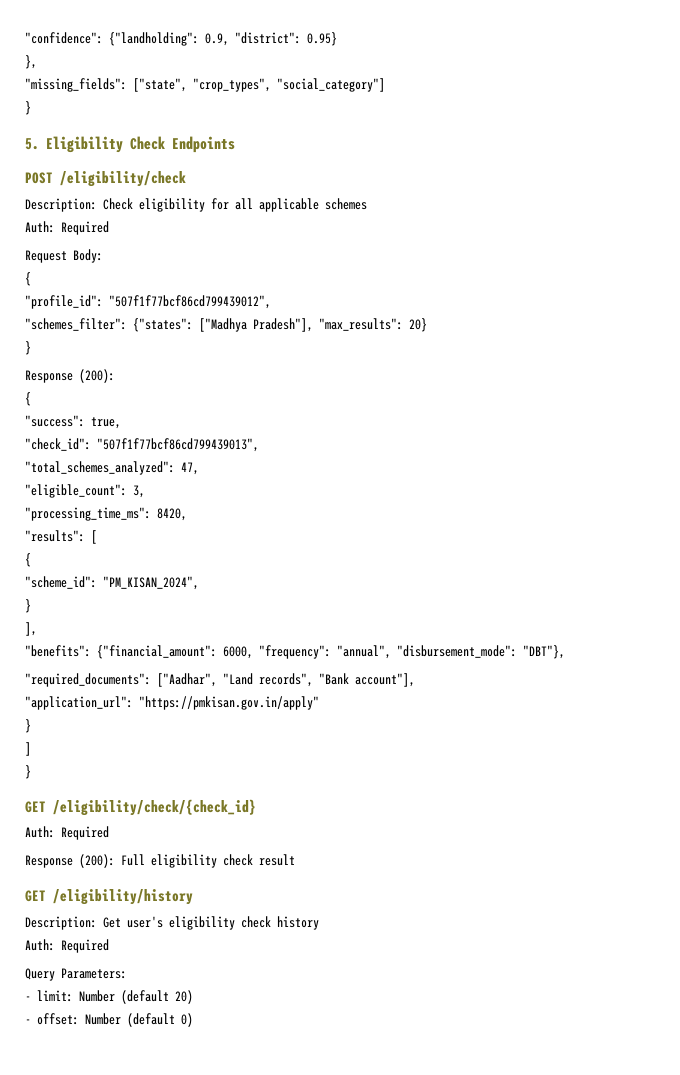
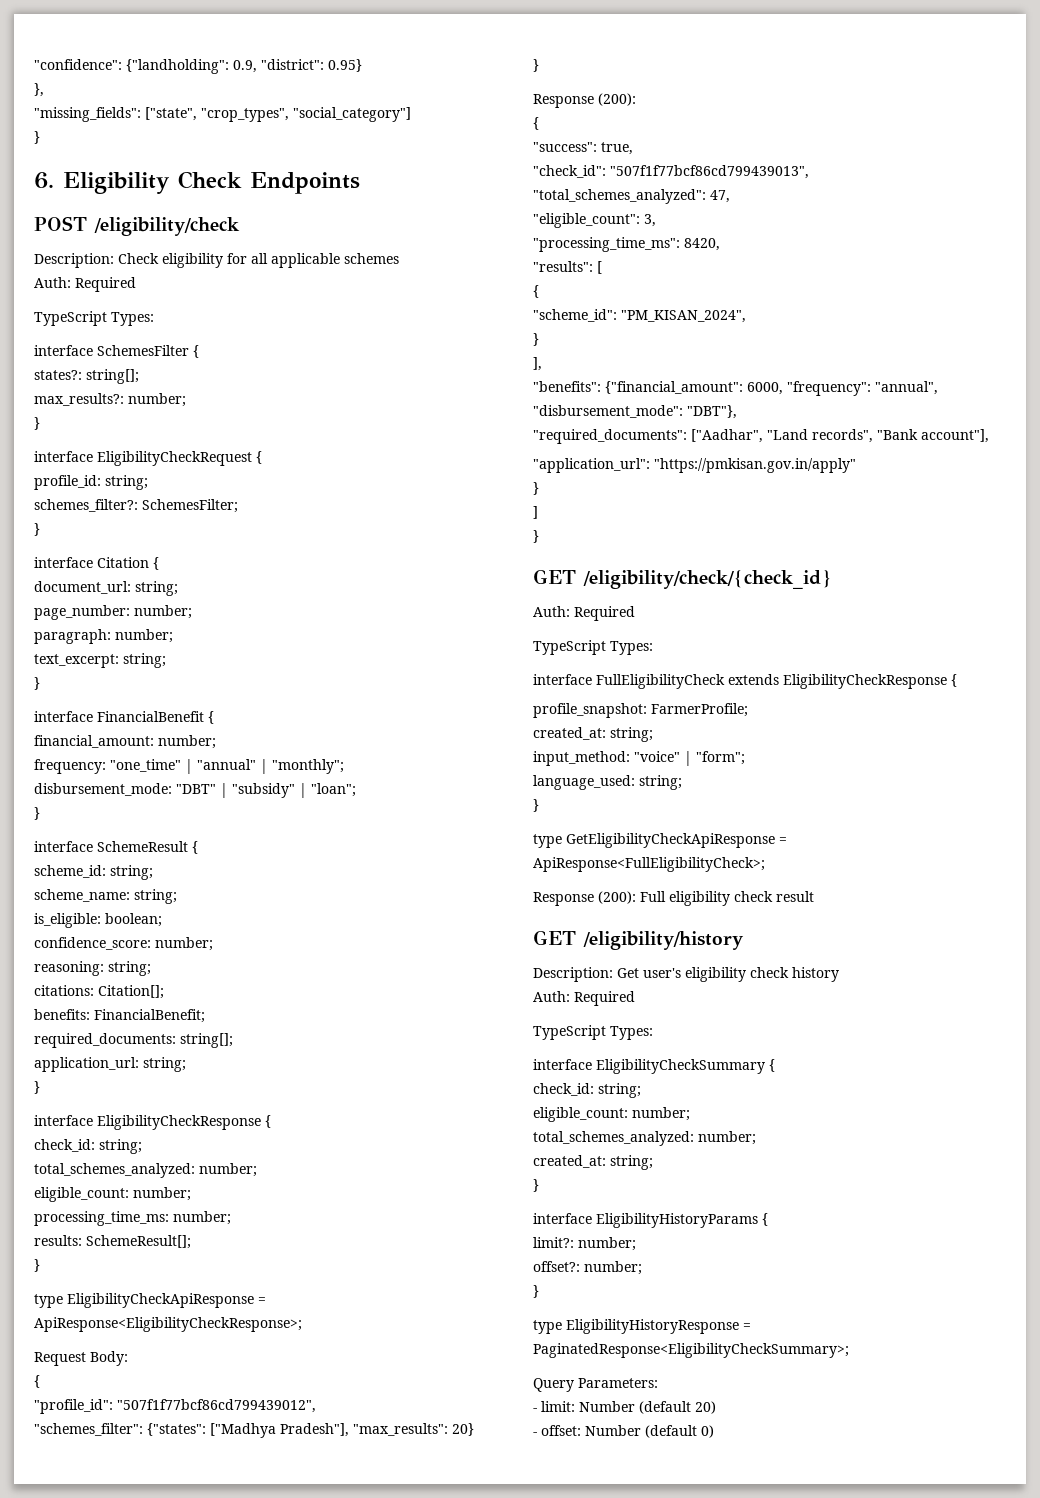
[25,138,39,150] 5. -> [34,172,54,189] 6.
(109, 228) none -> [34,311,154,326] [34,345,199,358] [34,369,139,384] [34,393,186,407] [34,417,40,430] [34,451,262,466] [34,475,148,490] [34,499,238,513] [34,523,40,536] [34,557,159,570] [34,581,178,596] [34,605,192,620] [34,629,173,644] [34,653,166,668] [34,677,40,690] [34,711,214,724] [34,735,216,749] [34,759,344,774] [34,783,356,798] [34,807,40,820] [34,841,198,854] [34,865,153,880] [34,889,177,904] [34,913,162,928] [34,937,213,951] [34,961,151,976] [34,985,164,999] [34,1009,205,1023] [34,1033,233,1048] [34,1057,186,1072] [34,1081,40,1094] [34,1115,271,1130] [34,1139,142,1154] [34,1163,257,1178] [34,1187,191,1202] [34,1211,231,1226] [34,1235,191,1249] [34,1259,40,1272] [34,1293,266,1308] [34,1317,302,1332] // TypeScript Types: // interface SchemesFilter { // states?: string[]; // max_results?: number; // } // interface EligibilityCheckRequest { // profile_id: string; // schemes_filter?: SchemesFilter; // } // interface Citation { // document_url: string; // page_number: number; // paragraph: number; // text_excerpt: string; // } // interface FinancialBenefit { // financial_amount: number; // frequency: "one_time" | "annual" | "monthly"; // disbursement_mode: "DBT" | "subsidy" | "loan"; // } // interface SchemeResult { // scheme_id: string; // scheme_name: string; // is_eligible: boolean; // confidence_score: number; // reasoning: string; // citations: Citation[]; // benefits: FinancialBenefit; // required_documents: string[]; // application_url: string; // } // interface EligibilityCheckResponse { // check_id: string; // total_schemes_analyzed: number; // eligible_count: number; // processing_time_ms: number; // results: SchemeResult[]; // } // type EligibilityCheckApiResponse = ApiResponse<EligibilityCheckResponse>;
(109, 833) none -> [533,640,653,655] [533,674,957,689] [533,703,748,718] [533,727,653,742] [533,751,745,766] [533,775,682,790] [533,799,539,812] [533,833,787,848] [533,857,765,872] // TypeScript Types: // interface FullEligibilityCheck extends EligibilityCheckResponse { // profile_snapshot: FarmerProfile; // created_at: string; // input_method: "voice" | "form"; // language_used: string; // } // type GetEligibilityCheckApiResponse = ApiResponse<FullEligibilityCheck>;
(109, 946) none -> [533,1025,653,1040] [533,1059,775,1074] [533,1083,641,1098] [533,1107,690,1122] [533,1131,756,1146] [533,1155,653,1170] [533,1179,539,1192] [533,1213,768,1228] [533,1237,636,1251] [533,1261,642,1275] [533,1285,539,1298] [533,1319,751,1334] [533,1343,849,1358] // TypeScript Types: // interface EligibilityCheckSummary { // check_id: string; // eligible_count: number; // total_schemes_analyzed: number; // created_at: string; // } // interface EligibilityHistoryParams { // limit?: number; // offset?: number; // } // type EligibilityHistoryResponse = PaginatedResponse<EligibilityCheckSummary>;

